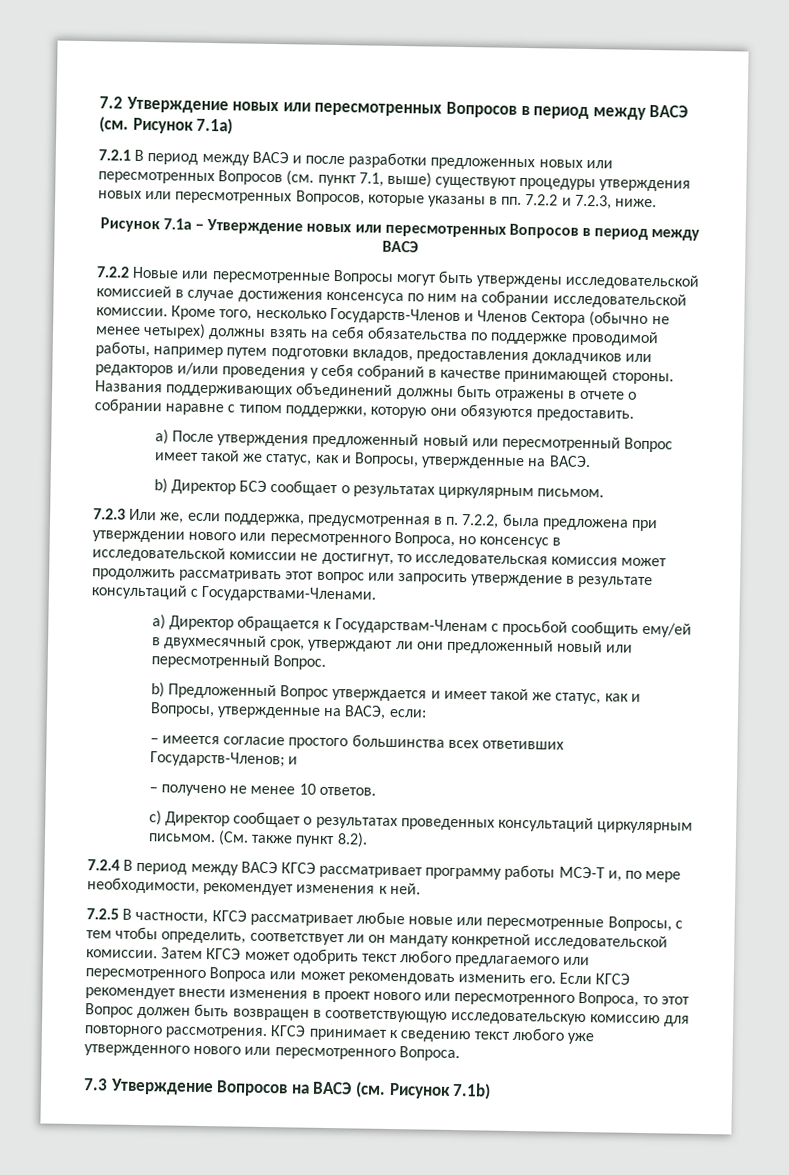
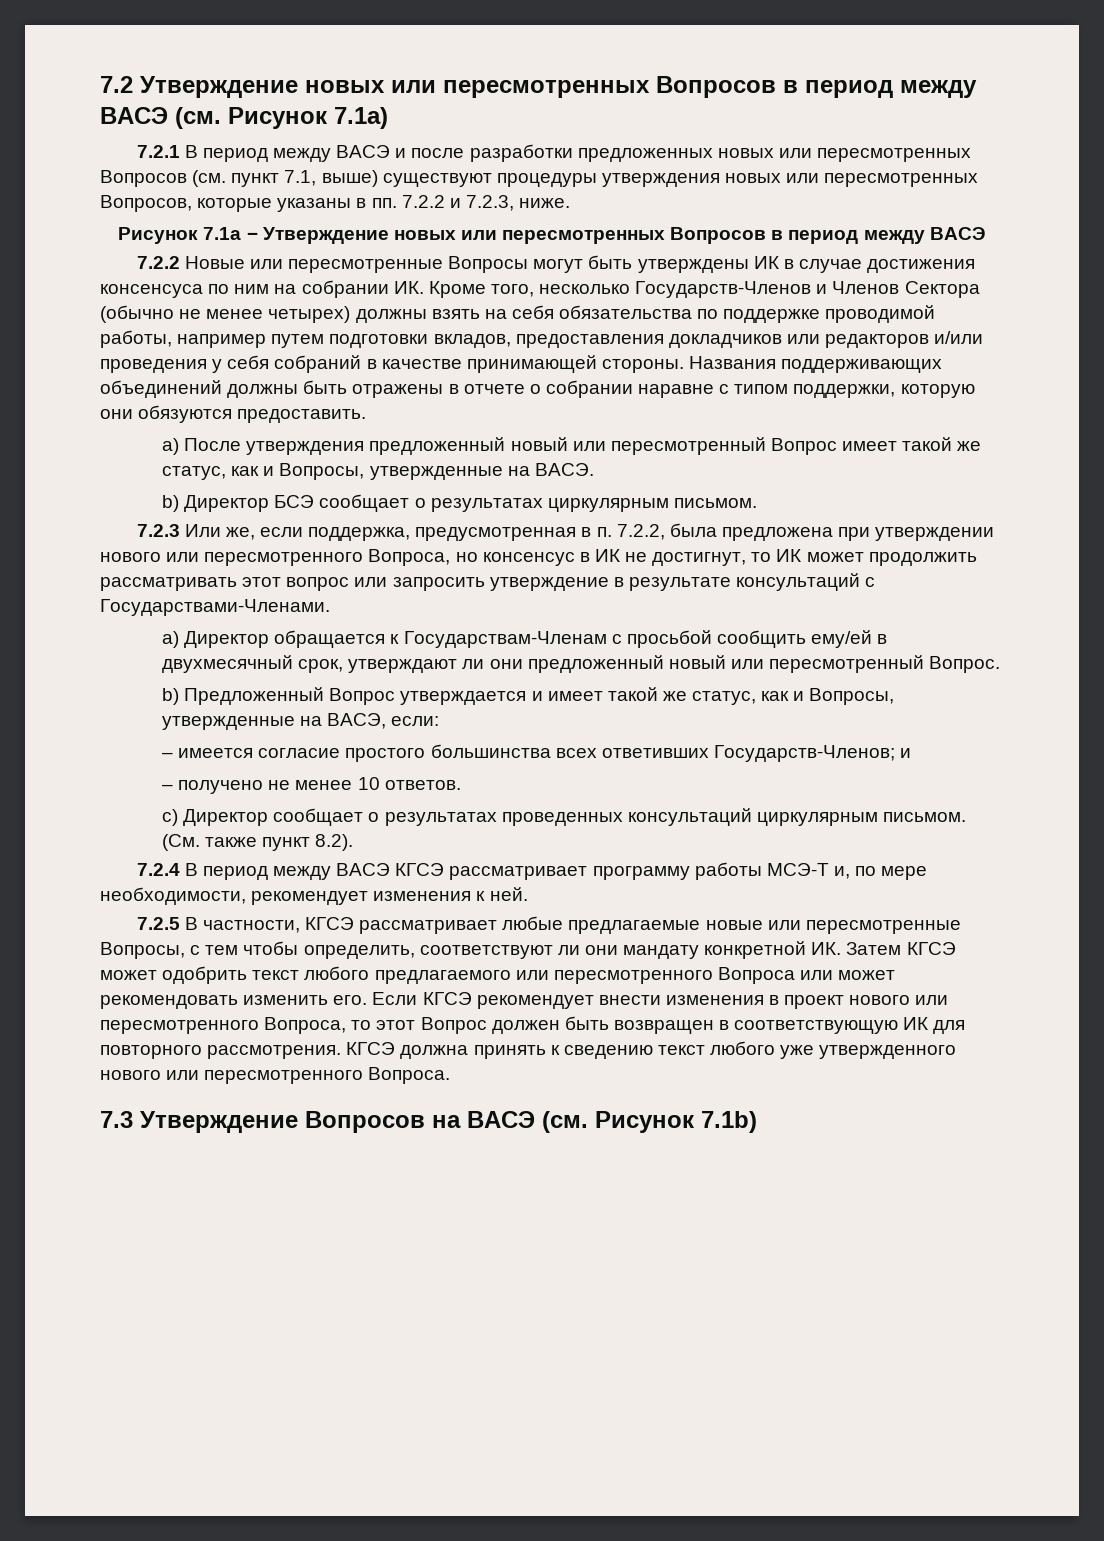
[565,273,700,290] [96,285,172,298] исследовательской комиссией -> [753,256,779,269] ИК
[552,292,687,309] [96,307,168,317] исследовательской комиссии. -> [393,281,424,294] ИК.
[92,546,298,563] исследовательской комиссии -> [594,549,620,562] ИК
[414,554,619,568] исследовательская комиссия -> [776,549,802,562] ИК
(405, 918) none -> [568,920,701,934] предлагаемые
[249,932,669,951] [86,949,158,959] соответствует ли он мандату конкретной исследовательской комиссии. -> [419,941,842,959] соответствуют ли они мандату конкретной ИК.
[451,1011,662,1026] исследовательскую комиссию -> [903,1017,929,1030] ИК
[308,1028,387,1041] принимает -> [400,1045,546,1059] должна принять

